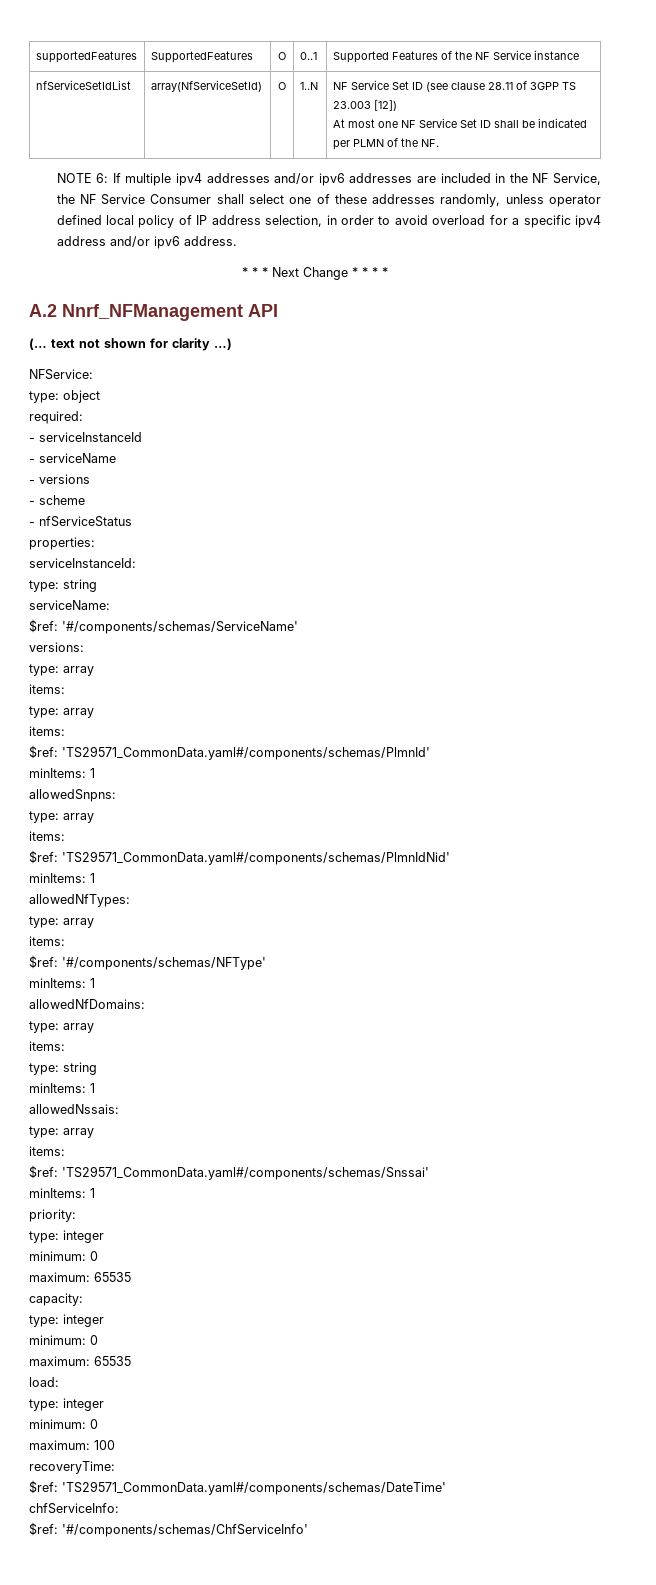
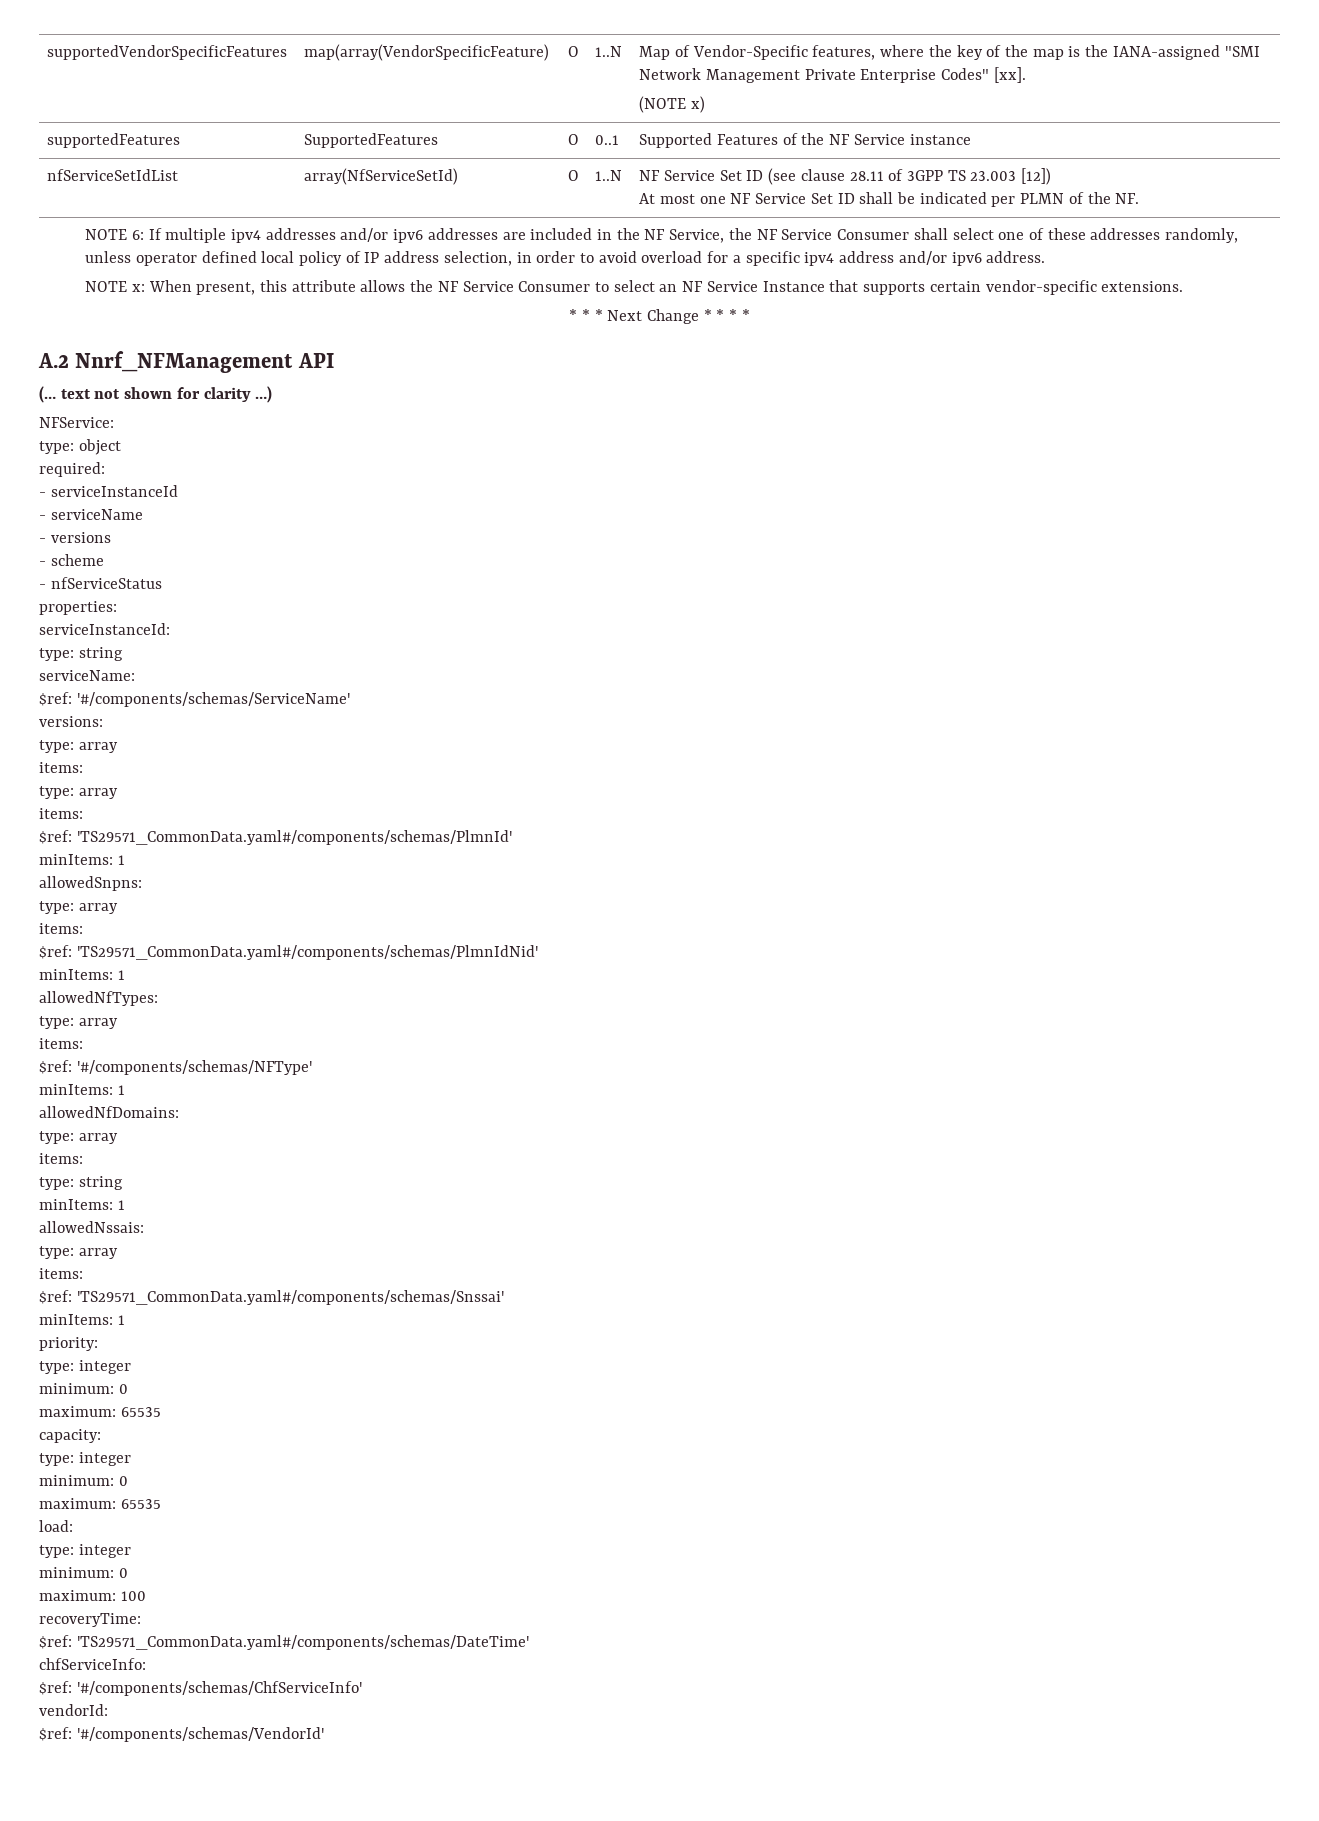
(35, 57) none -> [47,45,288,60] [304,44,550,61] [567,46,579,57] [595,46,623,57] [639,45,1260,60] [639,67,1026,83] [639,96,705,113] supportedVendorSpecificFeatures | map(array(VendorSpecificFeature) | O | 1..N | Map of Vendor-Specific features, where the key of the map is the IANA-assigned "SMI Network Management Private Enterprise Codes" [xx]. // (NOTE x) //
(237, 241) none -> [85,280,1184,295] // NOTE x: When present, this attribute allows the NF Service Consumer to select an NF Service Instance that supports certain vendor-specific extensions.
(308, 1530) none -> [39,1704,108,1716] [39,1727,324,1742] // vendorId: // $ref: '#/components/schemas/VendorId'

